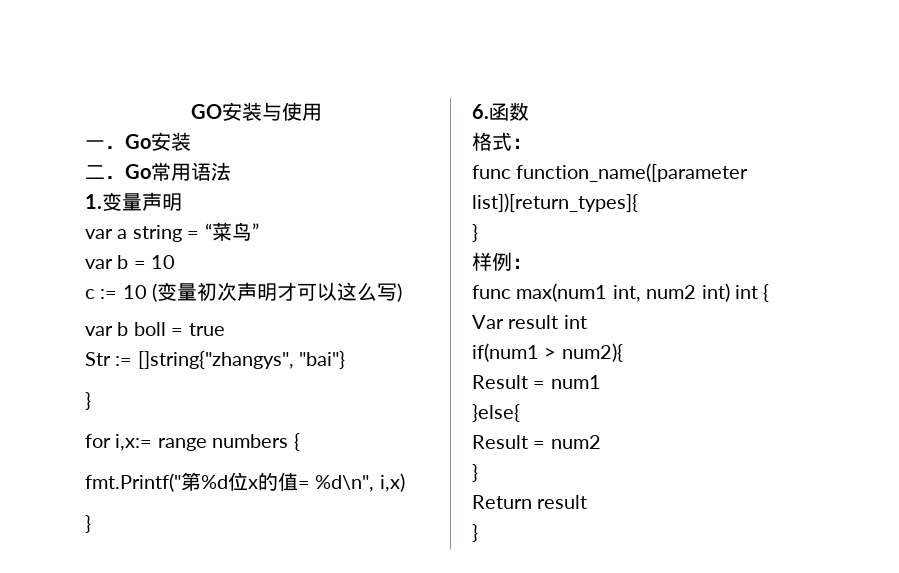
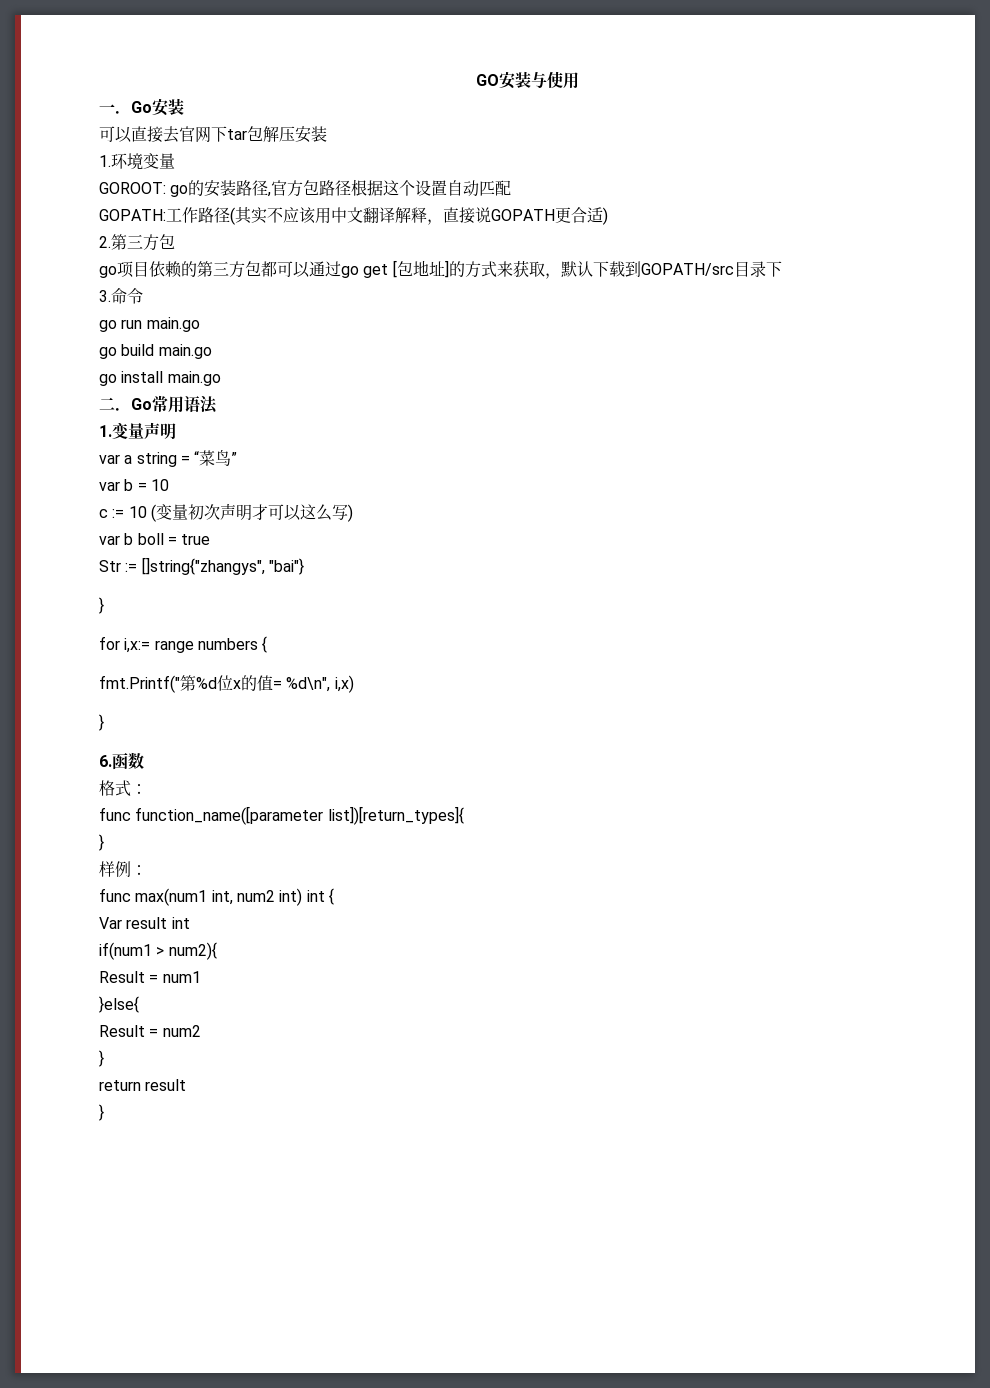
(191, 141) none -> [99,126,327,143] [99,153,175,170] [99,179,512,197] [99,207,608,225] [99,234,175,251] [99,260,782,279] [99,288,143,304] [99,317,200,332] [99,344,212,359] [99,371,221,386] // 可以直接去官网下tar包解压安装 // 1.环境变量 // GOROOT: go的安装路径,官方包路径根据这个设置自动匹配 // GOPATH:工作路径(其实不应该用中文翻译解释，直接说GOPATH更合适) // 2.第三方包 // go项目依赖的第三方包都可以通过go get [包地址]的方式来获取，默认下载到GOPATH/src目录下 // 3.命令 // go run main.go // go build main.go // go install main.go
[472,495,532,509] Return -> [99,1080,141,1091] return

